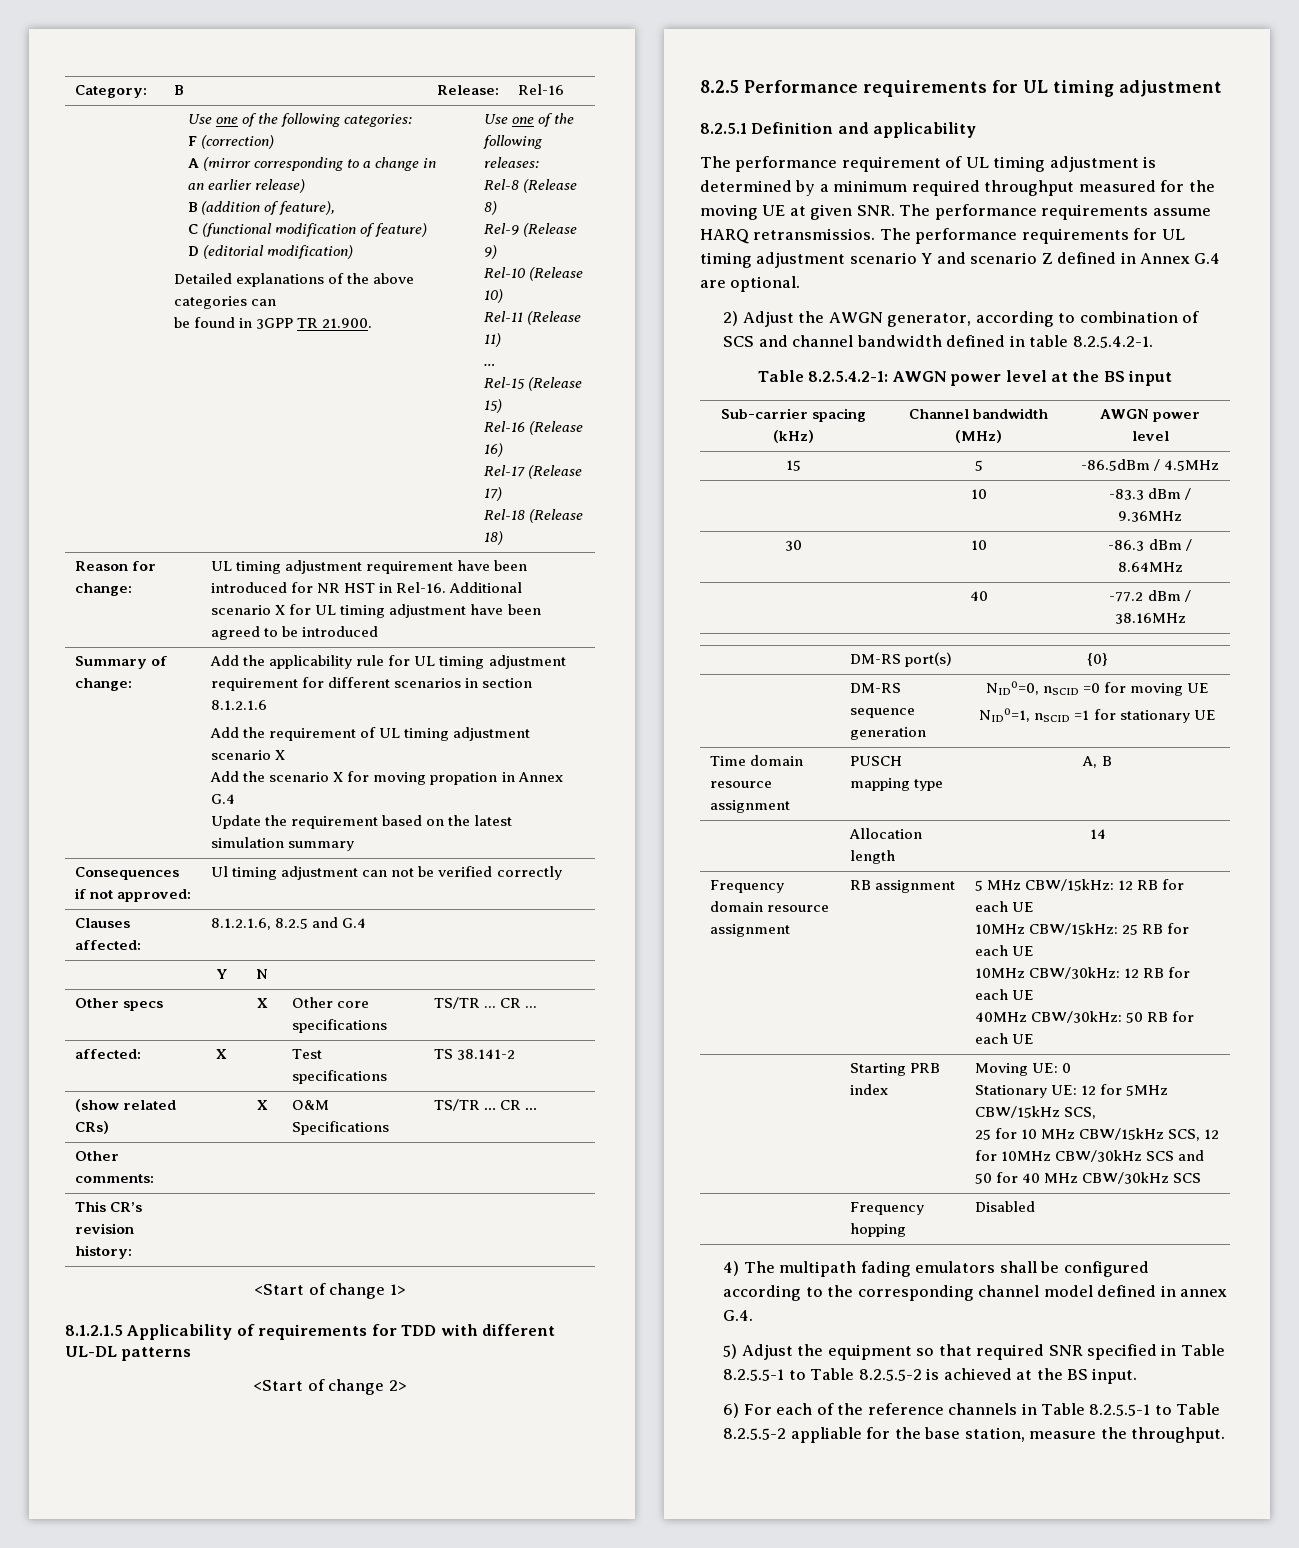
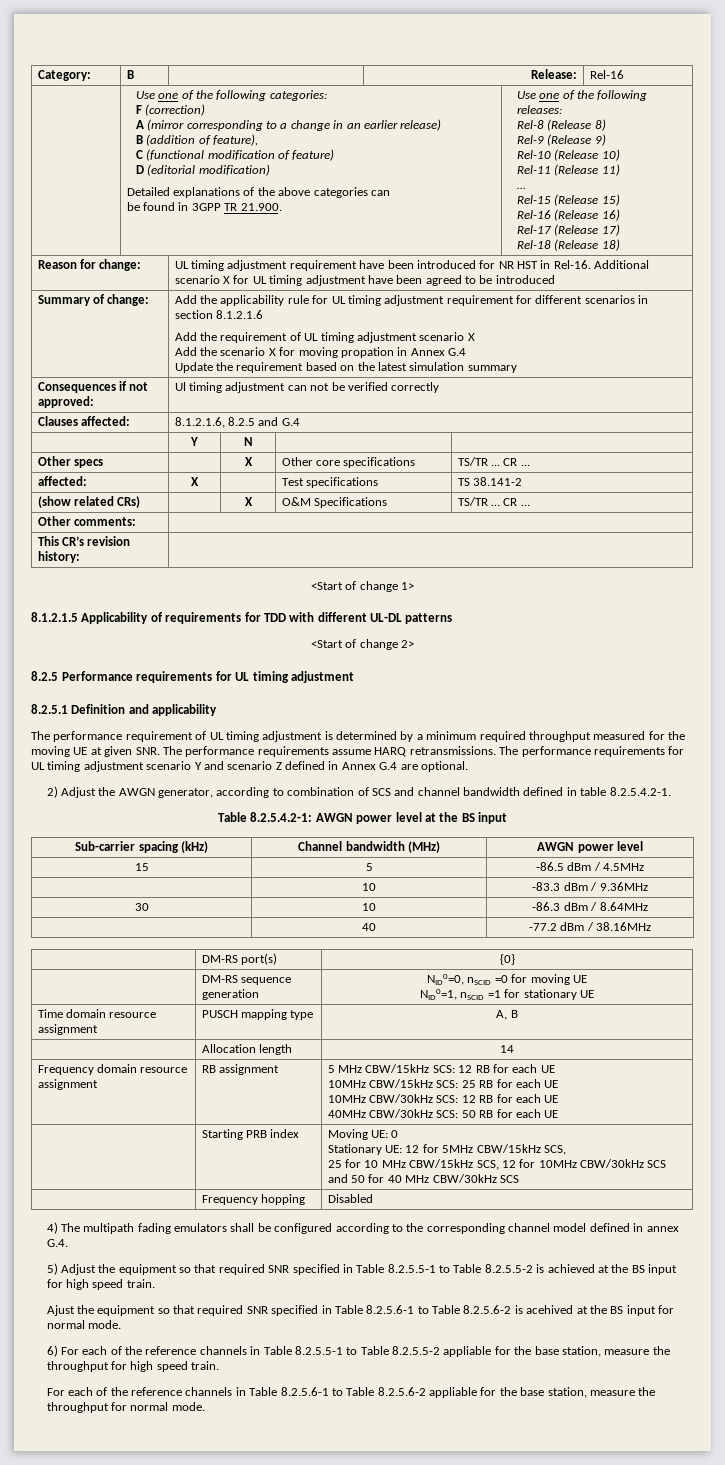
[753,228,876,240] retransmissios. -> [409,746,496,755] retransmissions.
[1080,459,1150,471] -86.5dBm -> [535,862,592,871] -86.5 dBm
[1025,879,1115,891] CBW/15kHz: -> [365,1064,455,1073] CBW/15kHz SCS:
[1029,923,1119,935] CBW/15kHz: -> [368,1079,459,1088] CBW/15kHz SCS:
[1029,967,1121,979] CBW/30kHz: -> [368,1094,459,1103] CBW/30kHz SCS:
[1031,1011,1123,1023] CBW/30kHz: -> [368,1109,459,1118] CBW/30kHz SCS:
[1092,1368,1138,1384] input. -> [648,1264,678,1275] [46,1279,155,1290] [46,1305,675,1316] [46,1320,121,1329] input for high speed train. // Ajust the equipment so that required SNR specified in Table 8.2.5.6-1 to Table 8.2.5.6-2 is acehived at the BS input for normal mode.
[1130,1427,1225,1443] throughput. -> [46,1361,220,1372] [46,1387,656,1398] [46,1402,205,1413] throughput for high speed train. // For each of the reference channels in Table 8.2.5.6-1 to Table 8.2.5.6-2 appliable for the base station, measure the throughput for normal mode.

